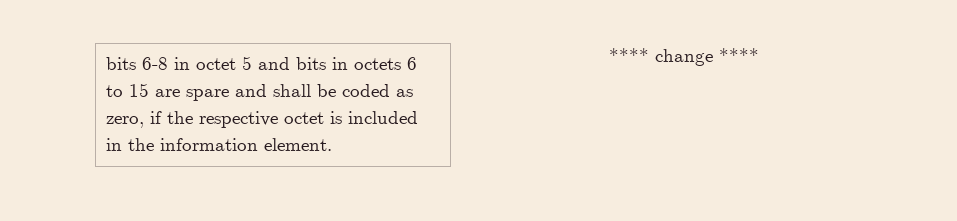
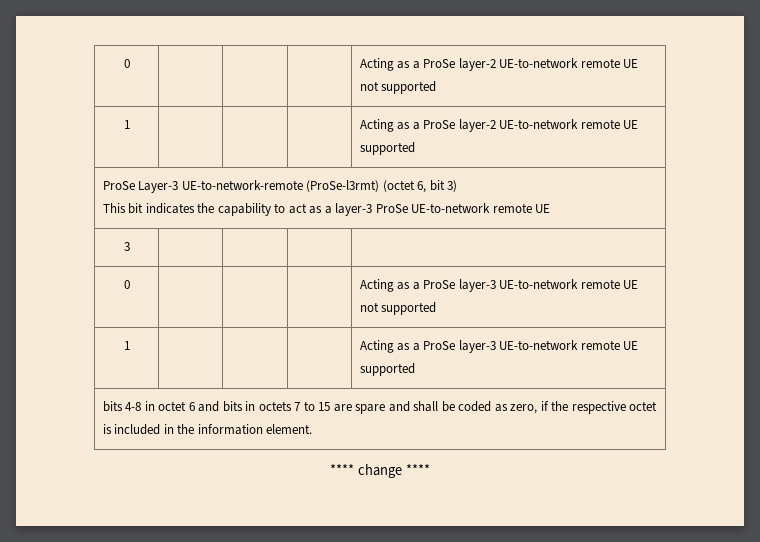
[106,57,169,70] bits 6-8 -> [123,59,130,68] [359,58,639,71] [359,81,437,94] [123,120,130,129] [359,119,639,132] [359,142,415,155] [102,180,458,193] [102,203,551,216] [123,242,130,251] [123,280,130,289] [359,279,639,292] [359,302,437,315] [123,341,130,350] [359,340,639,353] [359,363,415,376] [102,401,142,412] 0 | | | | Acting as a ProSe layer-2 UE-to-network remote UE not supported // 1 | | | | Acting as a ProSe layer-2 UE-to-network remote UE supported // ProSe Layer-3 UE-to-network-remote (ProSe-l3rmt) (octet 6, bit 3) // This bit indicates the capability to act as a layer-3 ProSe UE-to-network remote UE // 3 | | | | // 0 | | | | Acting as a ProSe layer-3 UE-to-network remote UE not supported // 1 | | | | Acting as a ProSe layer-3 UE-to-network remote UE supported // bits 4-8
[242,56,253,70] 5 -> [188,402,195,411] 6
[407,57,418,70] 6 -> [294,402,301,411] 7

